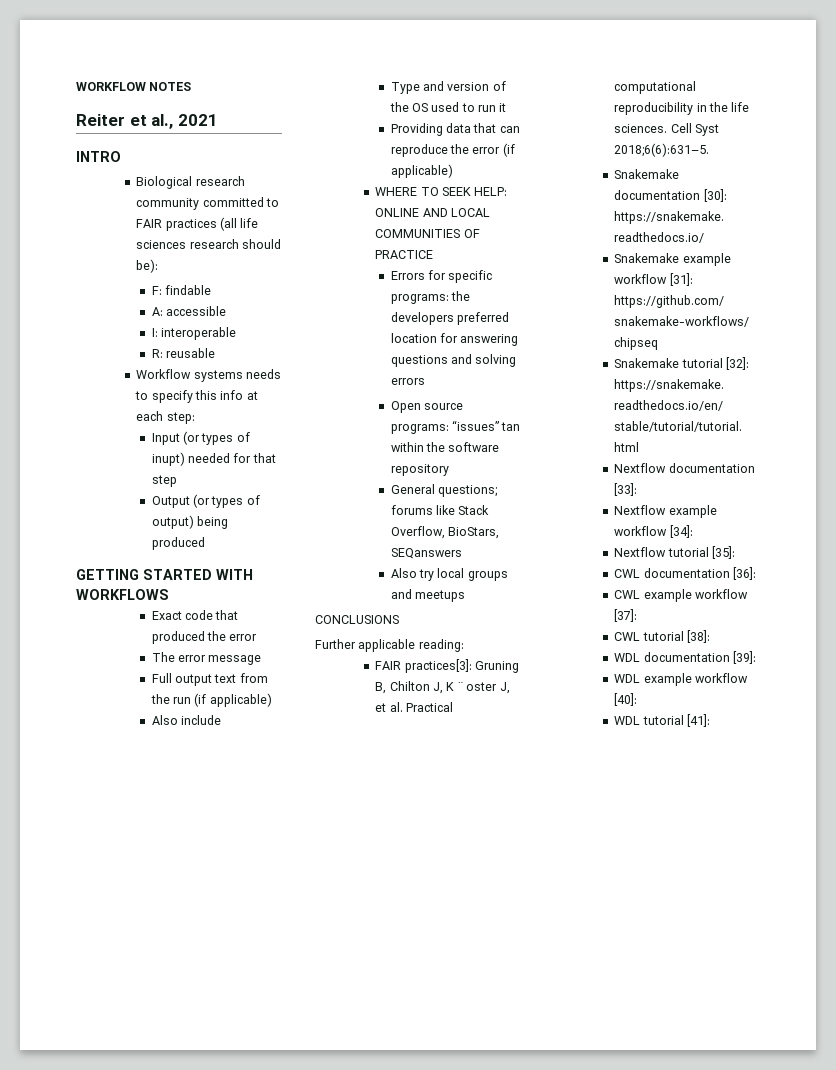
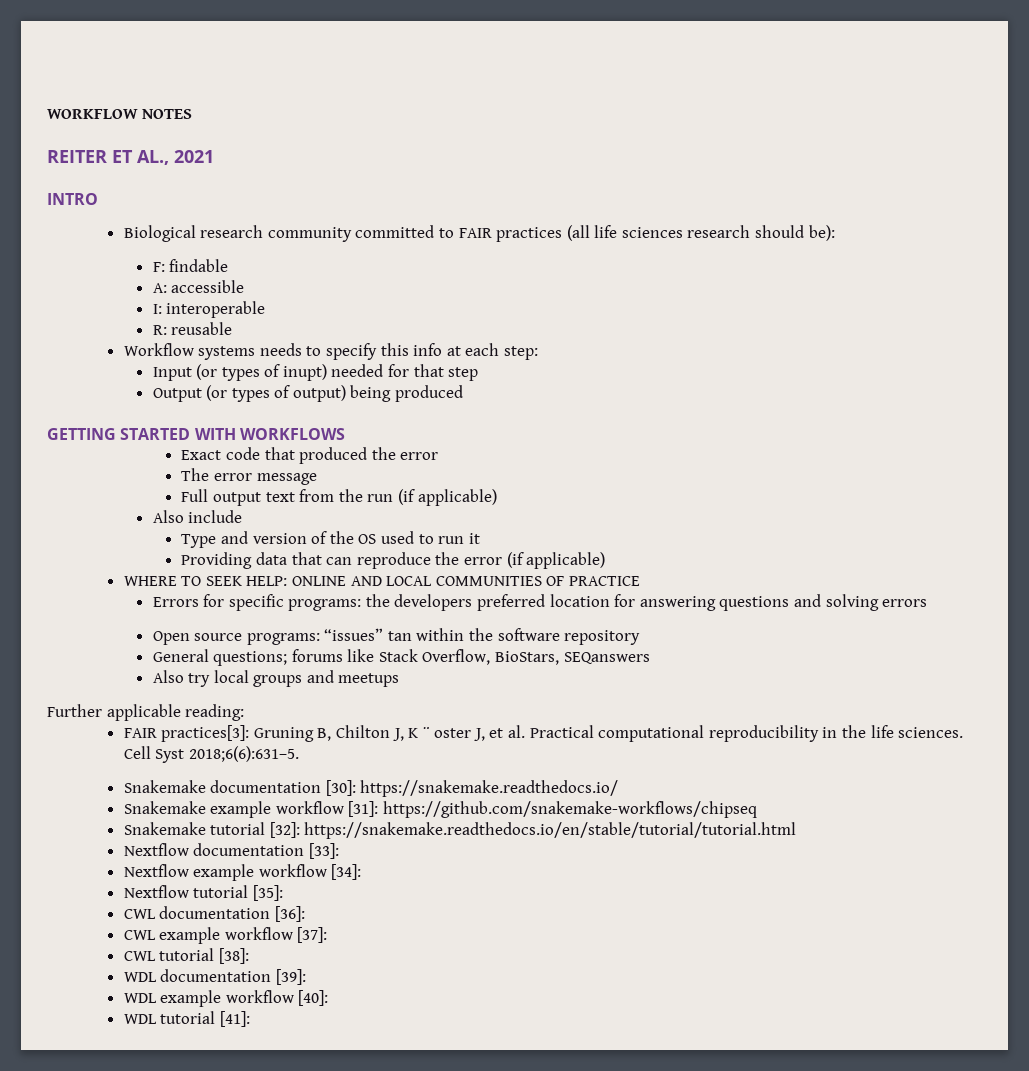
[76,114,174,129] Reiter et al., -> [47,150,169,165] REITER ET AL.,
[315,615,399,624] // CONCLUSIONS -> (400, 680) none

